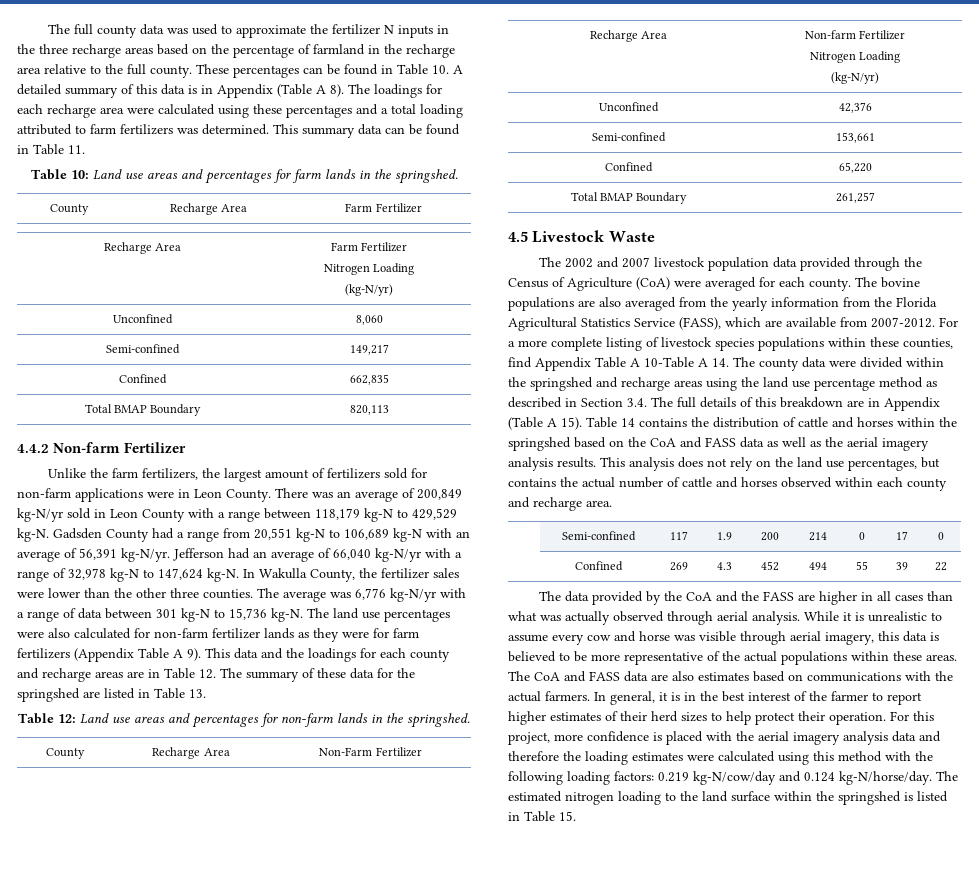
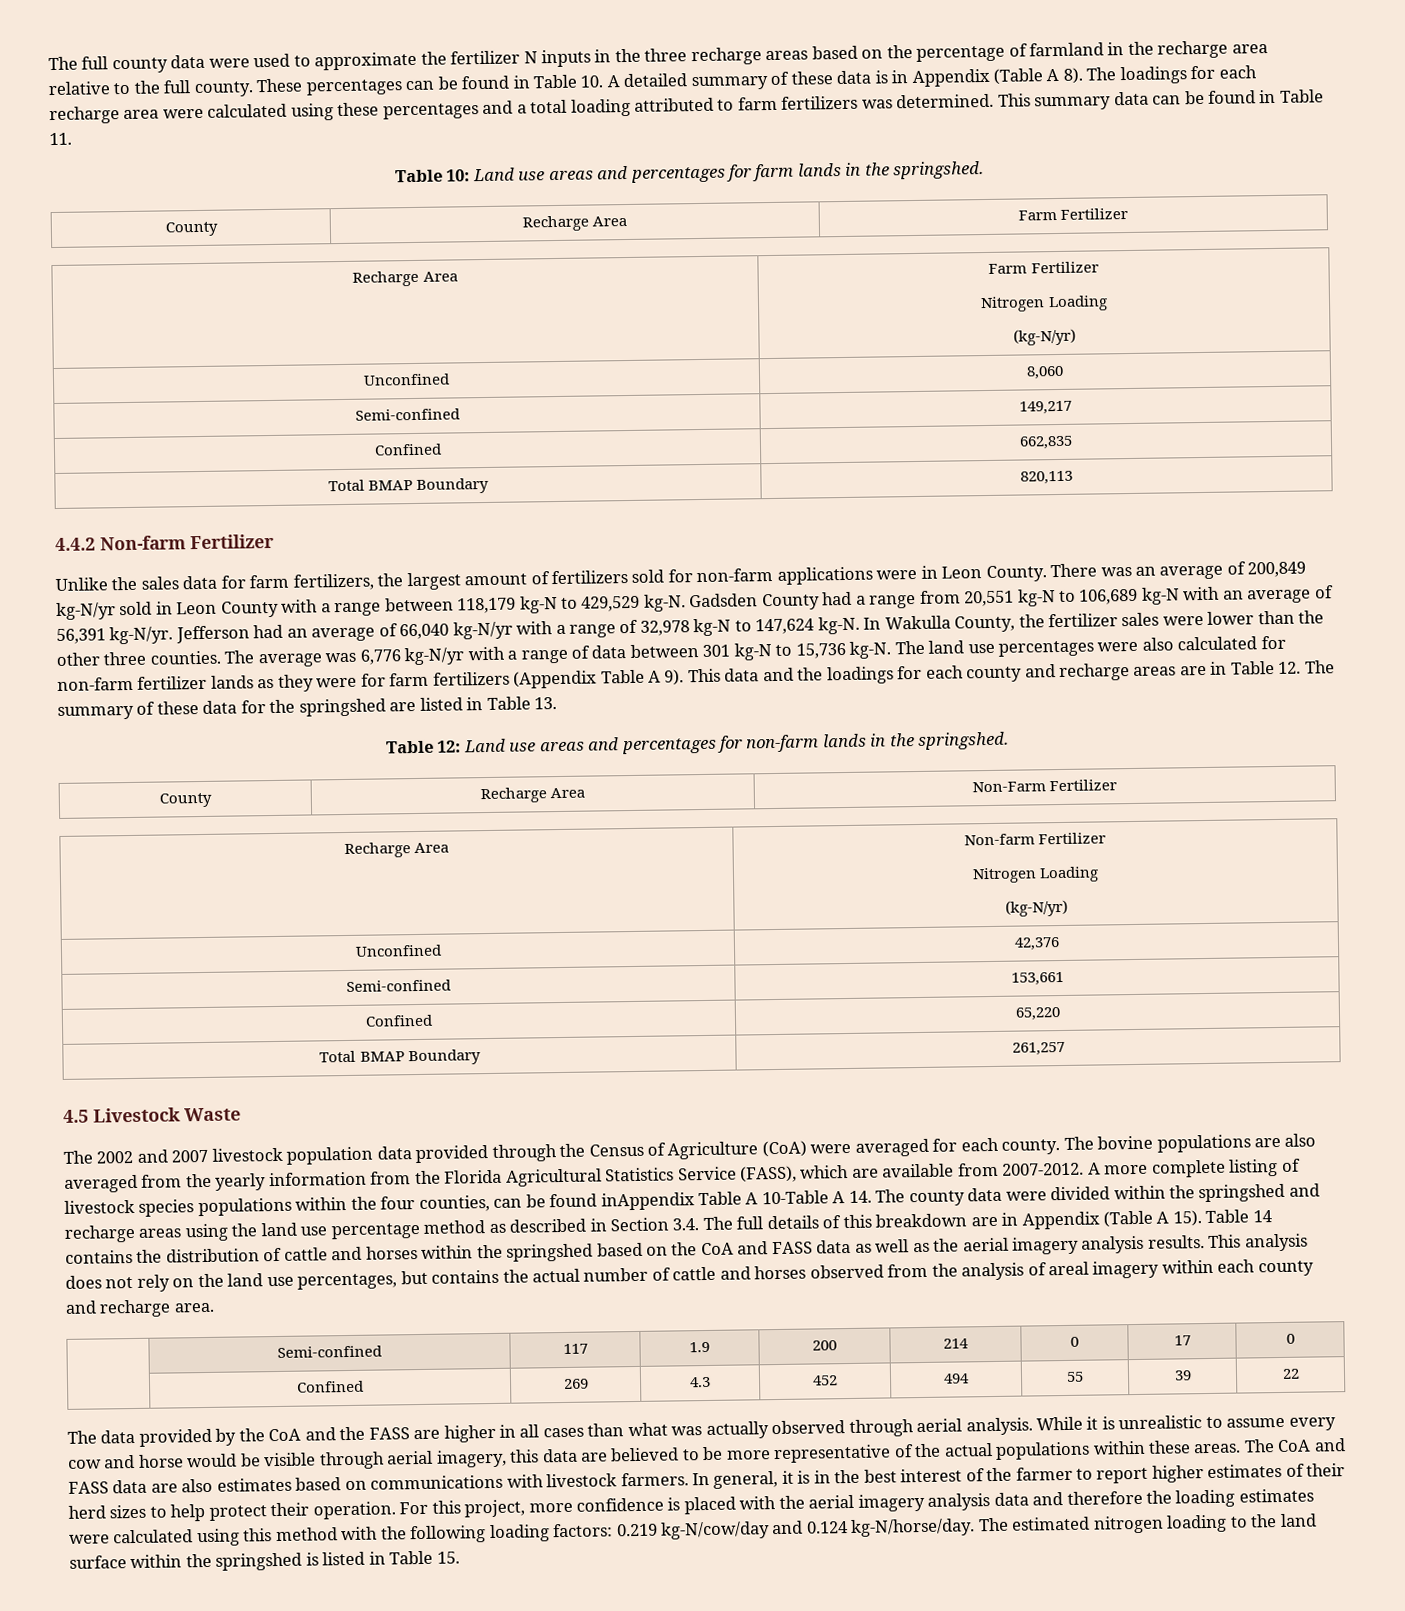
[167,28,189,34] was -> [208,58,250,68] were
[136,84,157,94] this -> [790,71,833,85] these
(109, 473) none -> [140,575,246,590] sales data for
[939,317,958,327] [508,341,515,347] For a -> [1087,1162,1101,1175] A
[870,337,953,349] [508,357,591,371] these counties, find Appendix -> [350,1192,695,1213] the four counties, can be found inAppendix
(832, 482) none -> [887,1260,1160,1281] from the analysis of areal imagery
[674,635,695,641] was -> [187,1453,261,1468] would be
[930,632,939,641] is -> [581,1452,609,1462] are
[935,671,953,681] [508,691,541,702] the actual -> [546,1473,618,1488] livestock

